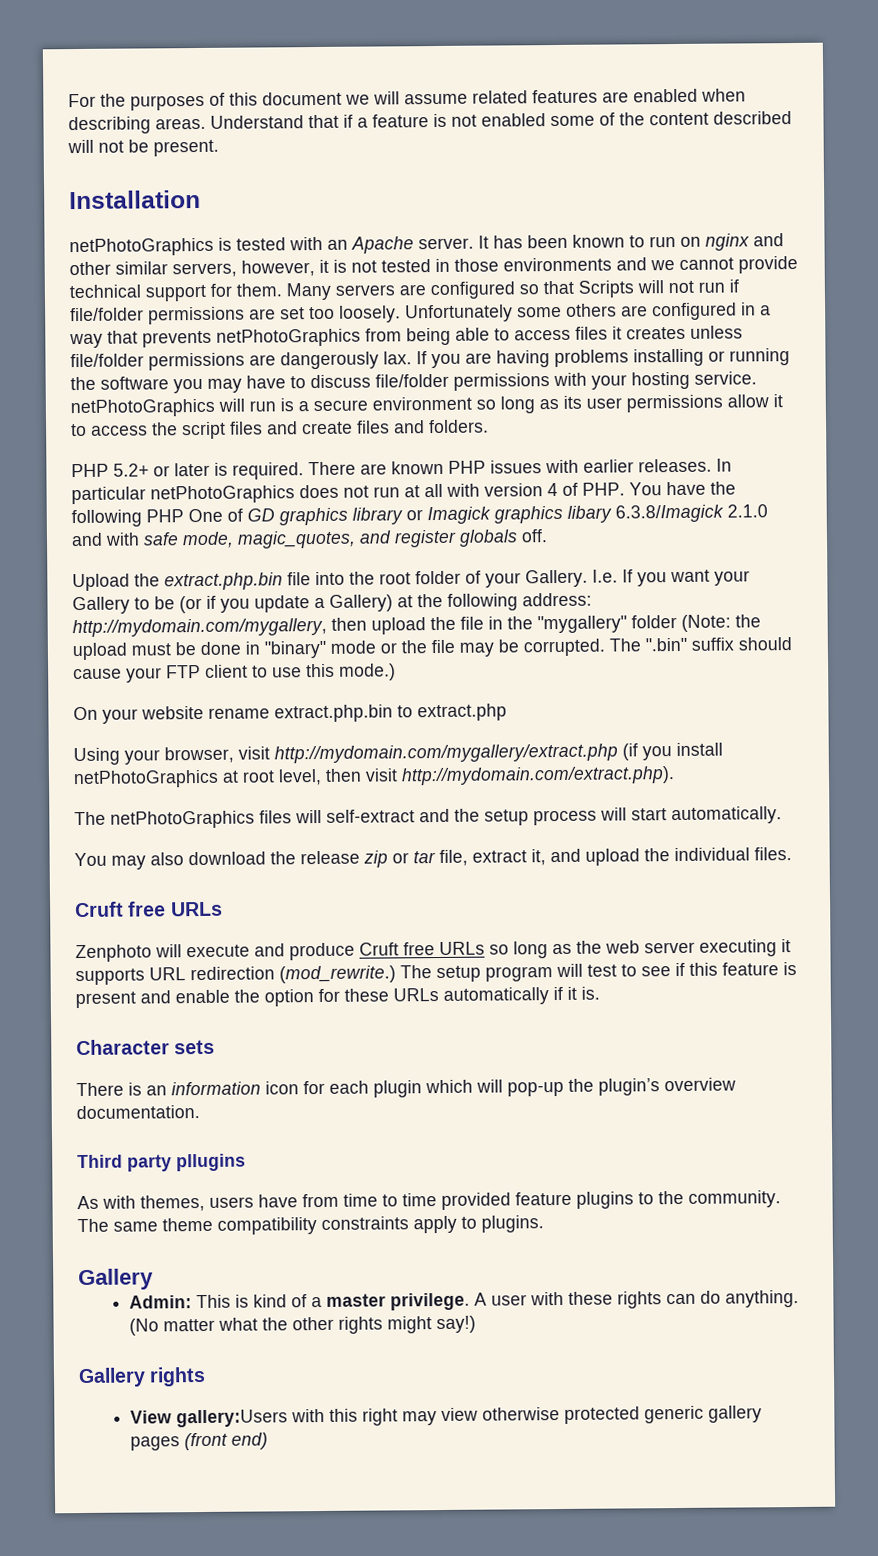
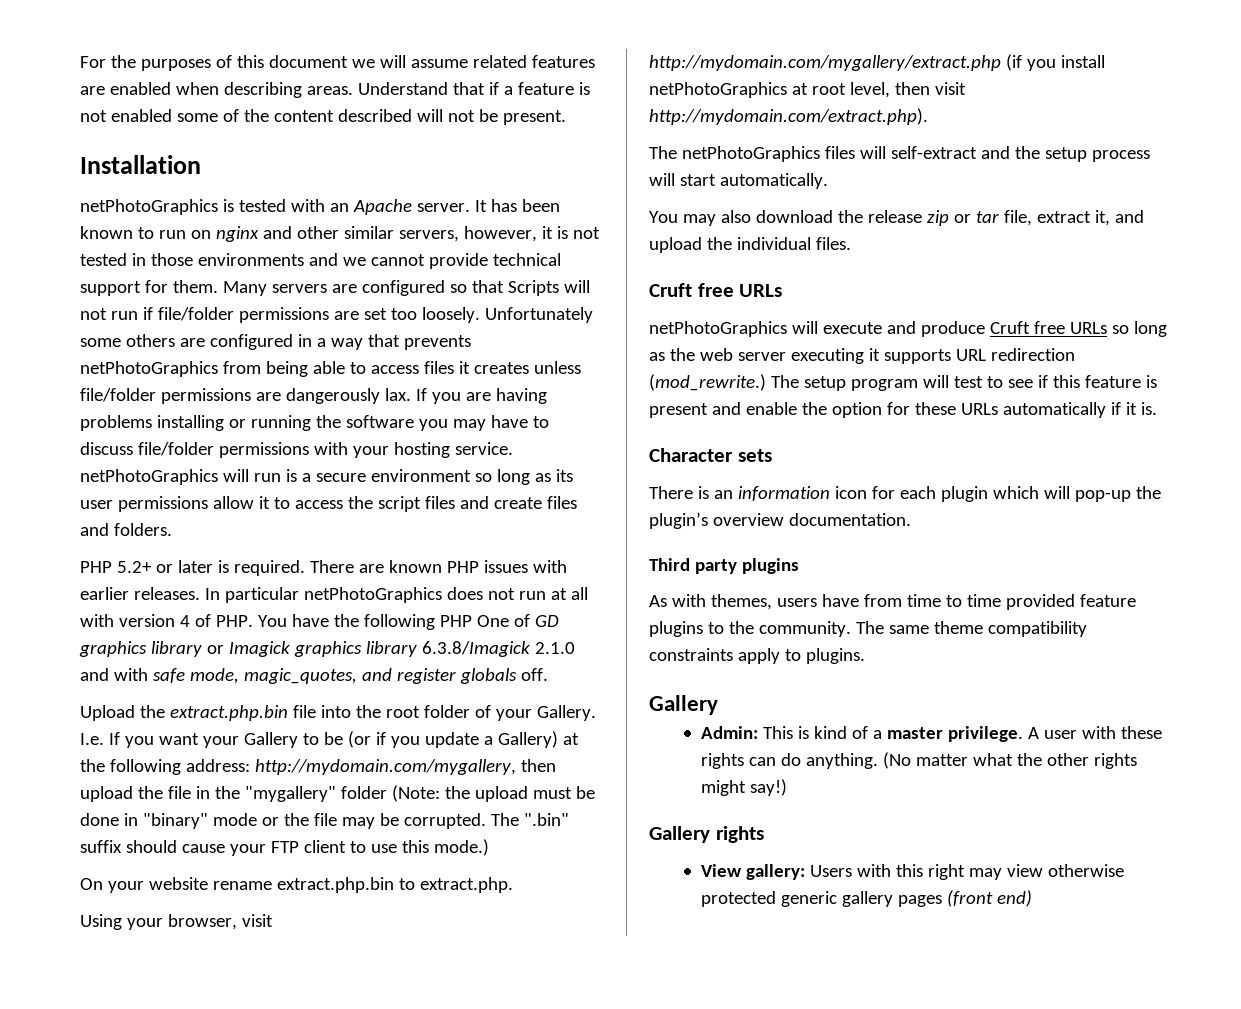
[567,505,612,523] libary -> [365,641,417,657] library
[417,703,507,722] extract.php -> [419,877,513,893] extract.php.
[75,944,152,963] Zenphoto -> [649,321,787,337] netPhotoGraphics
[176,1153,246,1172] pllugins -> [741,558,799,574] plugins
[175,1409,288,1428] gallery:Users -> [745,864,852,880] gallery: Users

